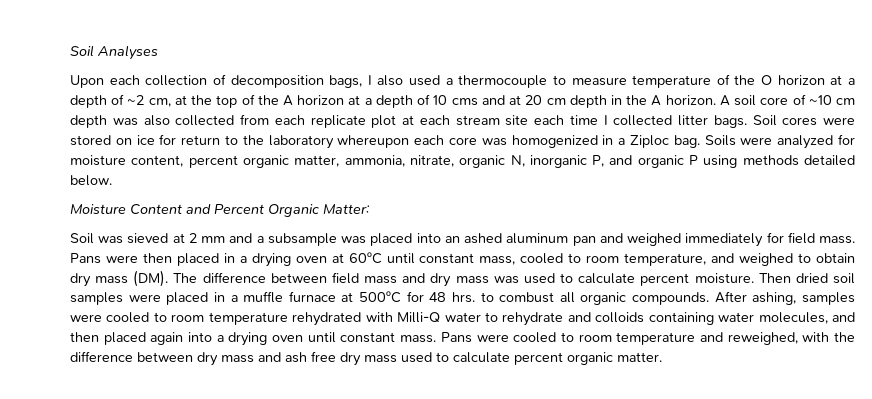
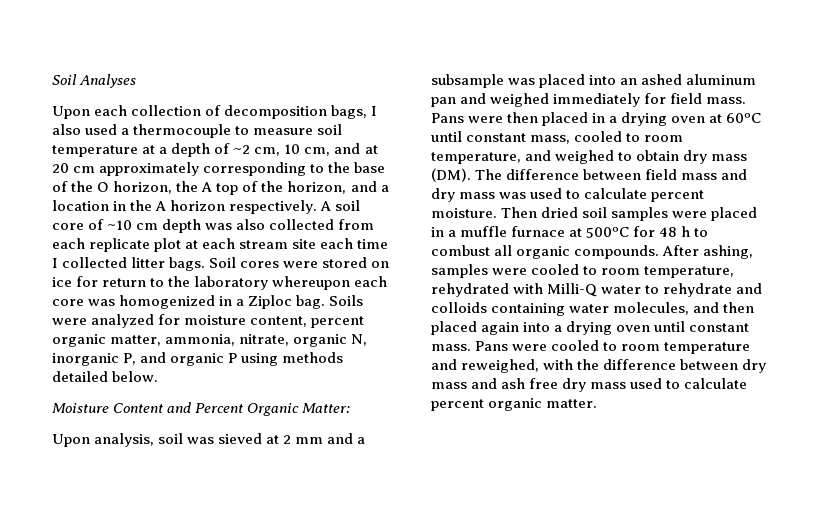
[632,74,825,88] temperature of the O horizon -> [317,124,343,135] [52,145,138,157] soil temperature
[174,94,607,108] at the top of the A horizon at a depth of 10 cms and at 20 cm depth -> [284,143,378,156] [52,162,386,176] [52,181,389,195] [52,200,109,211] 10 cm, and at 20 cm approximately corresponding to the base of the O horizon, the A top of the horizon, and a location
[665,95,716,105] horizon. -> [170,200,318,214] horizon respectively.
[70,233,94,244] Soil -> [52,433,184,447] Upon analysis, soil
[451,292,475,303] hrs. -> [681,226,691,237] h
[208,312,288,325] temperature -> [644,266,735,278] temperature,

